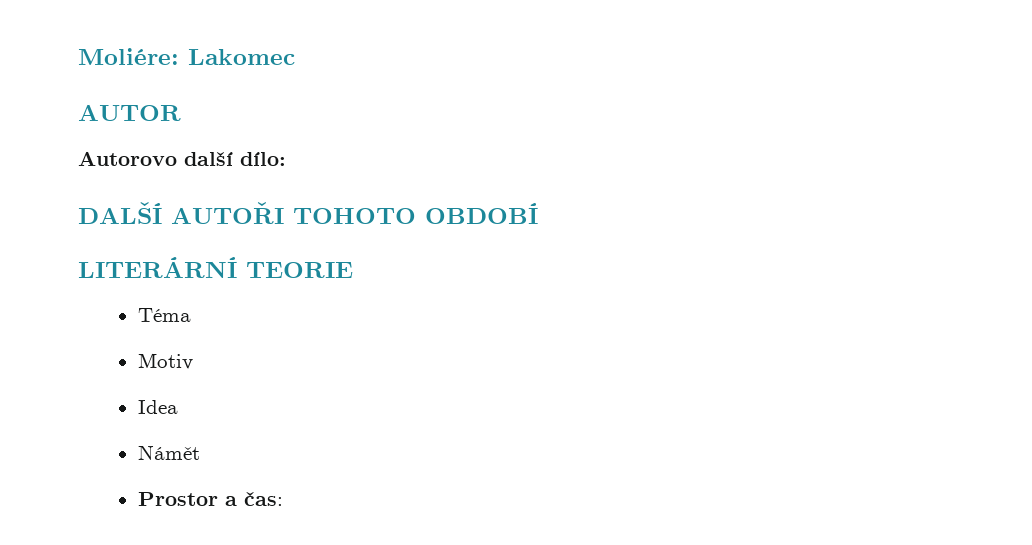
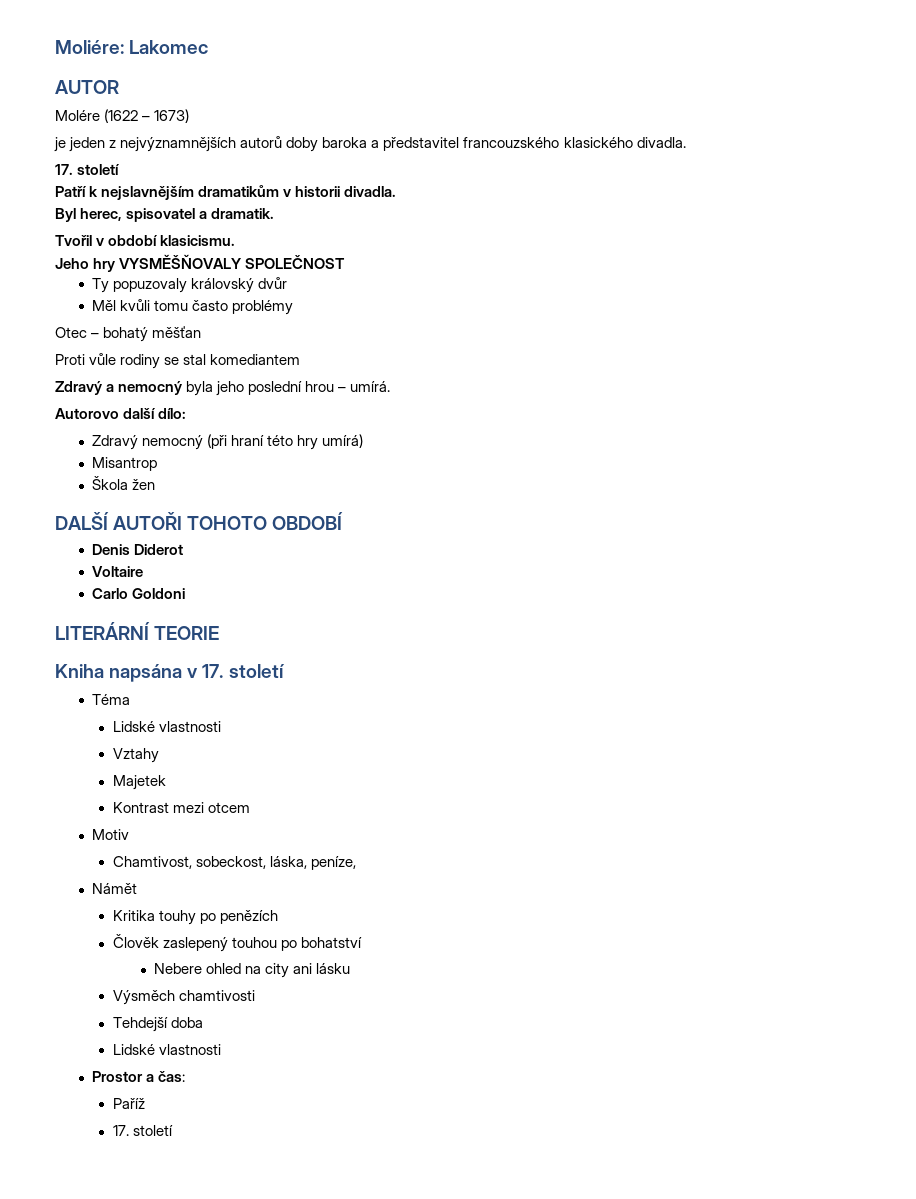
[78,151,286,166] [78,202,538,224] [78,257,353,278] [137,308,191,322] [137,353,193,370] [137,400,178,414] [137,445,200,460] Autorovo další dílo: // DALŠÍ AUTOŘI TOHOTO OBDOBÍ // LITERÁRNÍ TEORIE // Téma // Motiv // Idea // Námět -> [55,109,190,123] [54,136,686,152] [55,164,121,175] [55,185,397,200] [55,208,275,222] [55,235,236,246] [55,254,346,272] [92,277,288,293] [92,299,294,315] [55,326,202,342] [55,353,301,369] [55,381,391,396] [55,408,187,419] [92,434,364,450] [92,457,158,471] [92,476,156,490] [55,512,344,530] [92,544,184,555] [92,566,144,577] [92,588,186,599] [55,622,220,640] [55,664,285,682] [92,694,131,705] [112,721,221,732] [112,748,159,763] [112,775,166,790] [112,802,250,813] [92,829,130,840] [112,856,356,870] [92,883,138,894] [112,910,278,925] [112,934,362,952] [154,963,351,978] [112,990,255,1005] [112,1017,203,1032] [112,1044,221,1055] Molére (1622 – 1673) // je jeden z nejvýznamnějších autorů doby baroka a představitel francouzského klasického divadla. // 17. století // Patří k nejslavnějším dramatikům v historii divadla. // Byl herec, spisovatel a dramatik. // Tvořil v období klasicismu. // Jeho hry VYSMĚŠŇOVALY SPOLEČNOST // Ty popuzovaly královský dvůr // Měl kvůli tomu často problémy // Otec – bohatý měšťan // Proti vůle rodiny se stal komediantem // Zdravý a nemocný byla jeho poslední hrou – umírá. // Autorovo další dílo: // Zdravý nemocný (při hraní této hry umírá) // Misantrop // Škola žen // DALŠÍ AUTOŘI TOHOTO OBDOBÍ // Denis Diderot // Voltaire // Carlo Goldoni // LITERÁRNÍ TEORIE // Kniha napsána v 17. století // Téma // Lidské vlastnosti // Vztahy // Majetek // Kontrast mezi otcem // Motiv // Chamtivost, sobeckost, láska, peníze, // Námět // Kritika touhy po penězích // Člověk zaslepený touhou po bohatství // Nebere ohled na city ani lásku // Výsměch chamtivosti // Tehdejší doba // Lidské vlastnosti
(283, 499) none -> [112,1098,145,1109] [112,1125,173,1136] // Paříž // 17. století

